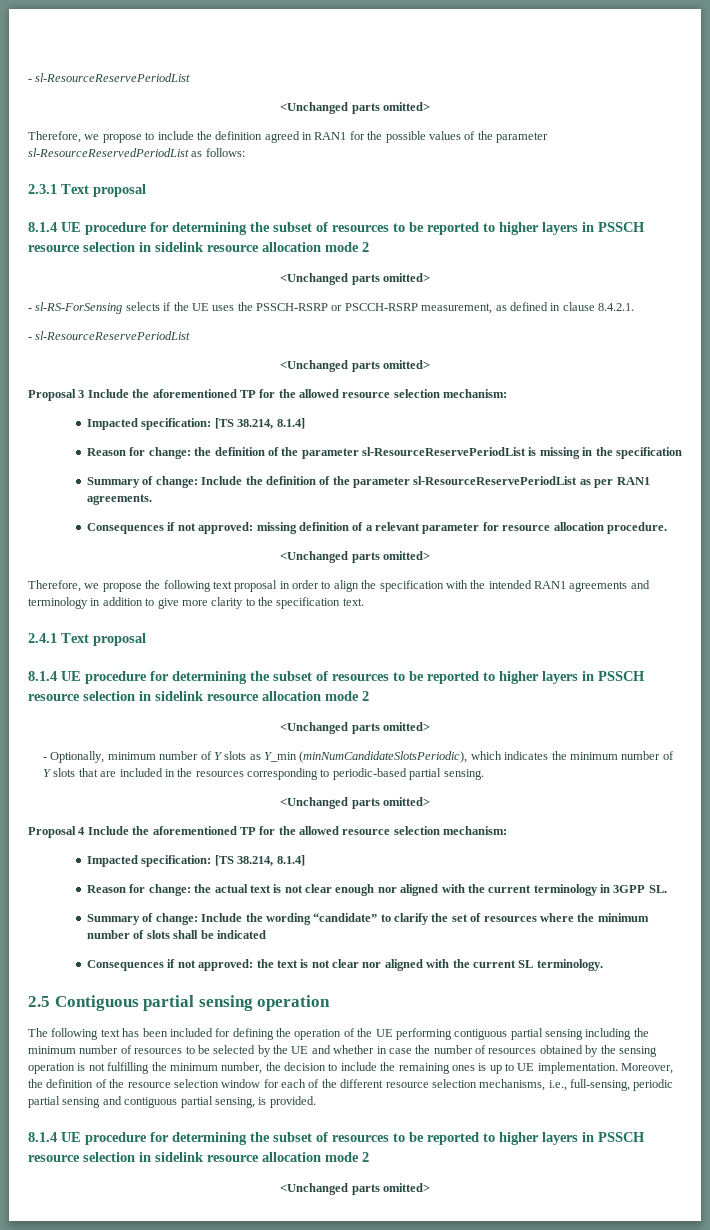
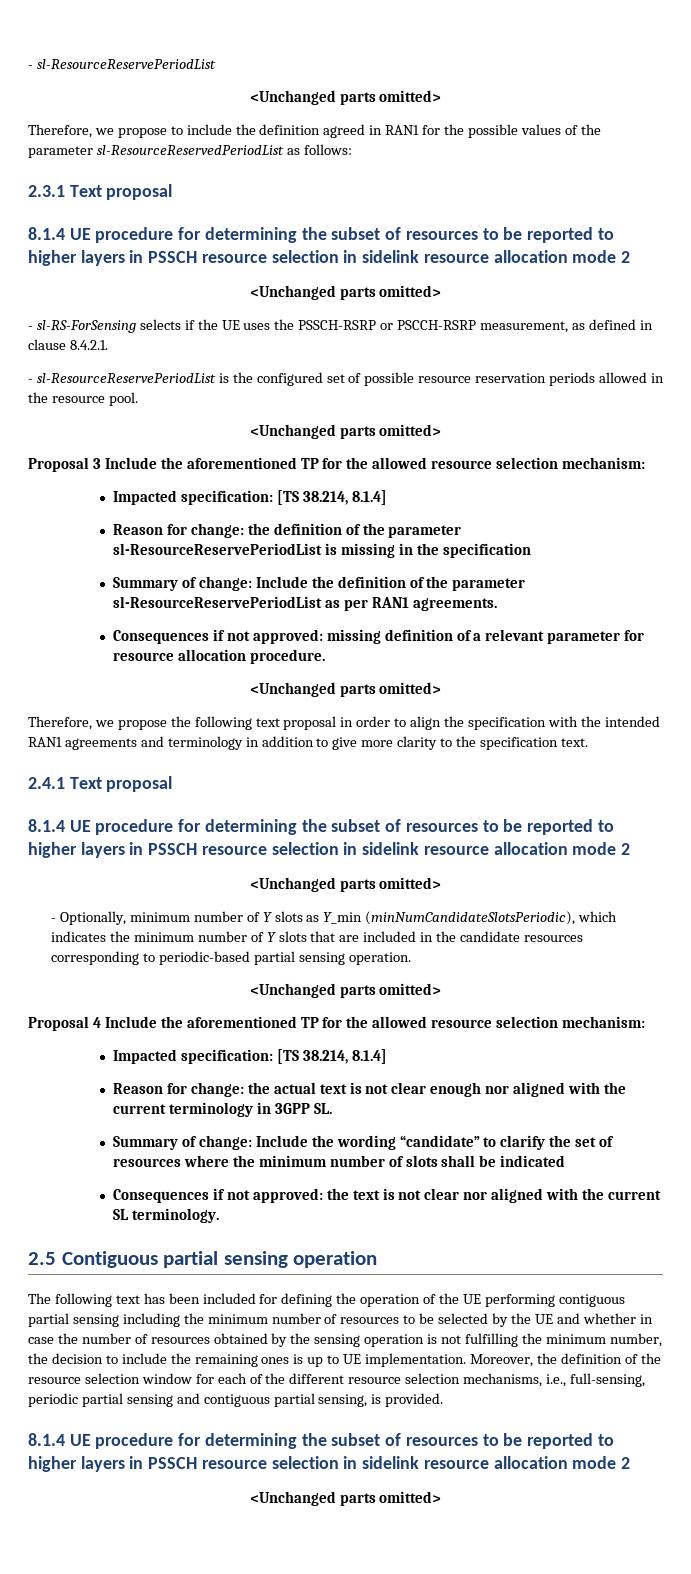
(191, 335) none -> [218,372,664,386] [28,392,138,406] is the configured set of possible resource reservation periods allowed in the resource pool.
(193, 772) none -> [460,931,521,942] candidate
[443,769,484,780] sensing. -> [298,952,411,965] sensing operation.

